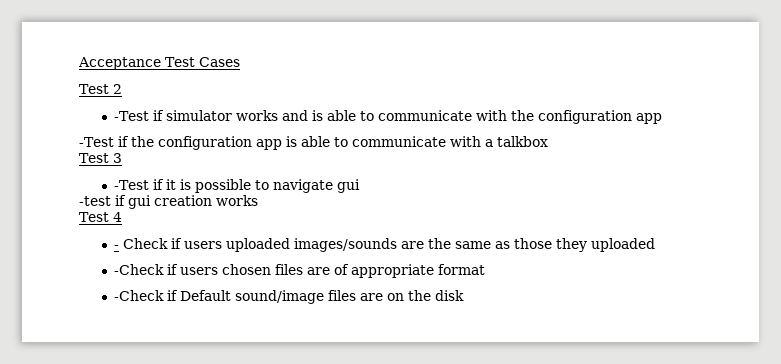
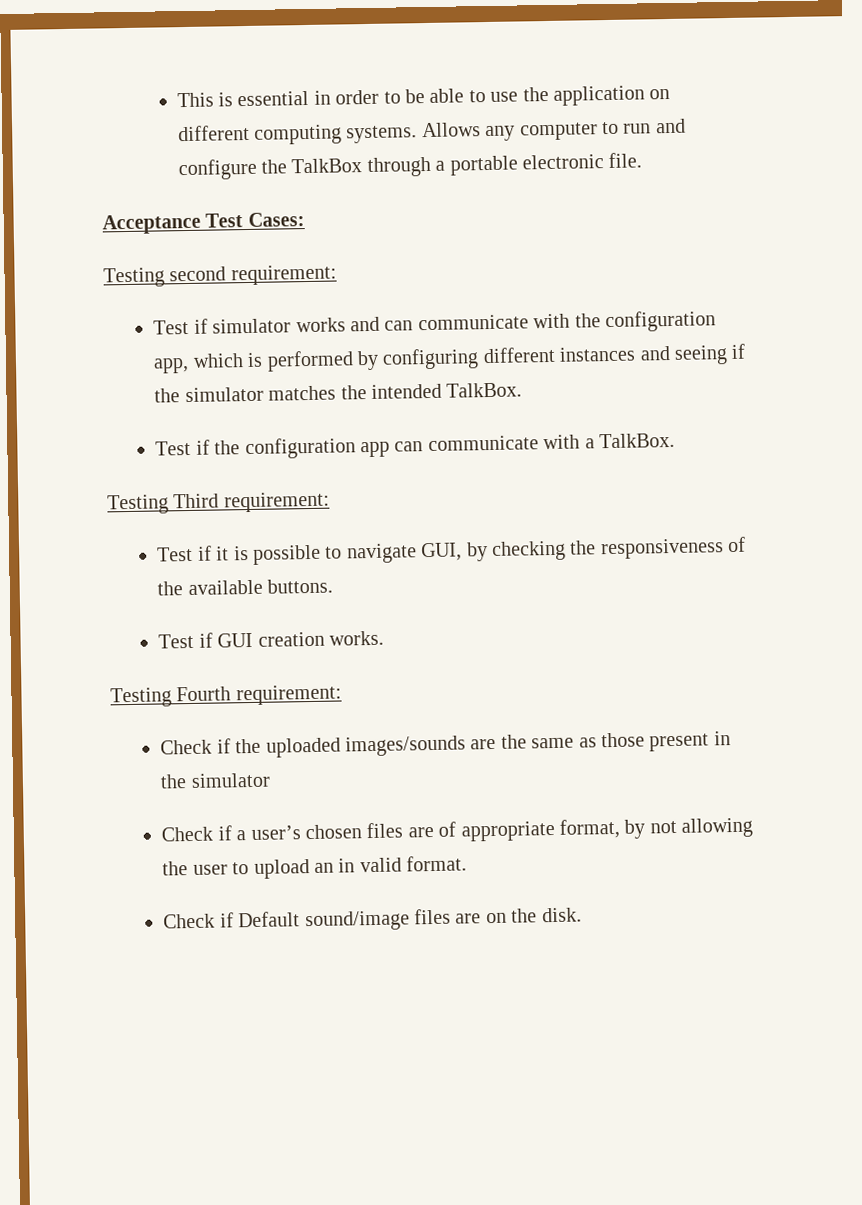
[78,57,240,70] [79,84,122,94] [114,111,150,121] Acceptance Test Cases // Test 2 // -Test -> [176,85,671,108] [177,118,686,145] [177,152,643,181] [102,212,305,235] [103,264,337,288] [153,319,190,335] This is essential in order to be able to use the application on different computing systems. Allows any computer to run and configure the TalkBox through a portable electronic file. // Acceptance Test Cases: // Testing second requirement: // Test
[312,110,375,121] is able to -> [384,320,414,331] can
[636,113,663,124] [79,136,548,150] [79,153,122,163] [114,180,150,190] app // -Test if the configuration app is able to communicate with a talkbox // Test 3 // -Test -> [153,343,747,374] [154,382,523,403] [155,432,675,460] [107,491,330,515] [157,546,194,562] app, which is performed by configuring different instances and seeing if the simulator matches the intended TalkBox. // Test if the configuration app can communicate with a TalkBox. // Testing Third requirement: // Test
[337,179,361,193] [79,195,258,209] [79,212,122,222] [114,238,223,249] gui // -test if gui creation works // Test 4 // - Check if users -> [421,536,747,562] [157,578,334,596] [158,630,384,649] [110,684,342,708] [160,738,262,755] GUI, by checking the responsiveness of the available buttons. // Test if GUI creation works. // Testing Fourth requirement: // Check if the
[556,238,656,252] [114,264,219,275] they uploaded // -Check if users -> [649,731,731,752] [160,772,271,789] [161,825,301,842] present in the simulator // Check if a user’s
[438,264,486,275] [114,290,165,301] format // -Check -> [558,817,754,839] [162,855,468,879] [163,913,216,929] format, by not allowing the user to upload an in valid format. // Check
[435,290,465,301] disk -> [541,907,582,923] disk.

